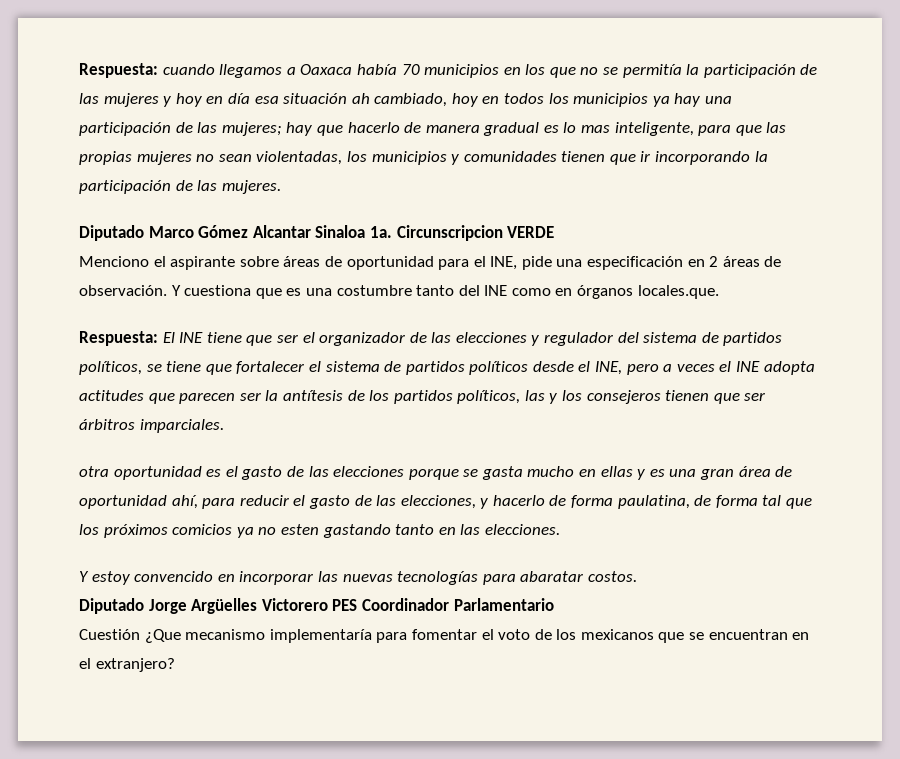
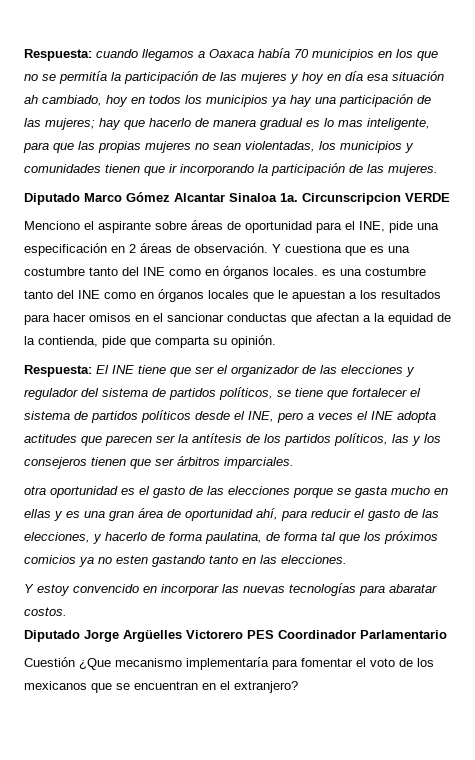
[637,285,719,299] locales.que. -> [273,267,426,276] [24,289,441,302] [24,313,451,325] [24,335,276,348] locales. es una costumbre tanto del INE como en órganos locales que le apuestan a los resultados para hacer omisos en el sancionar conductas que afectan a la equidad de la contienda, pide que comparta su opinión.

